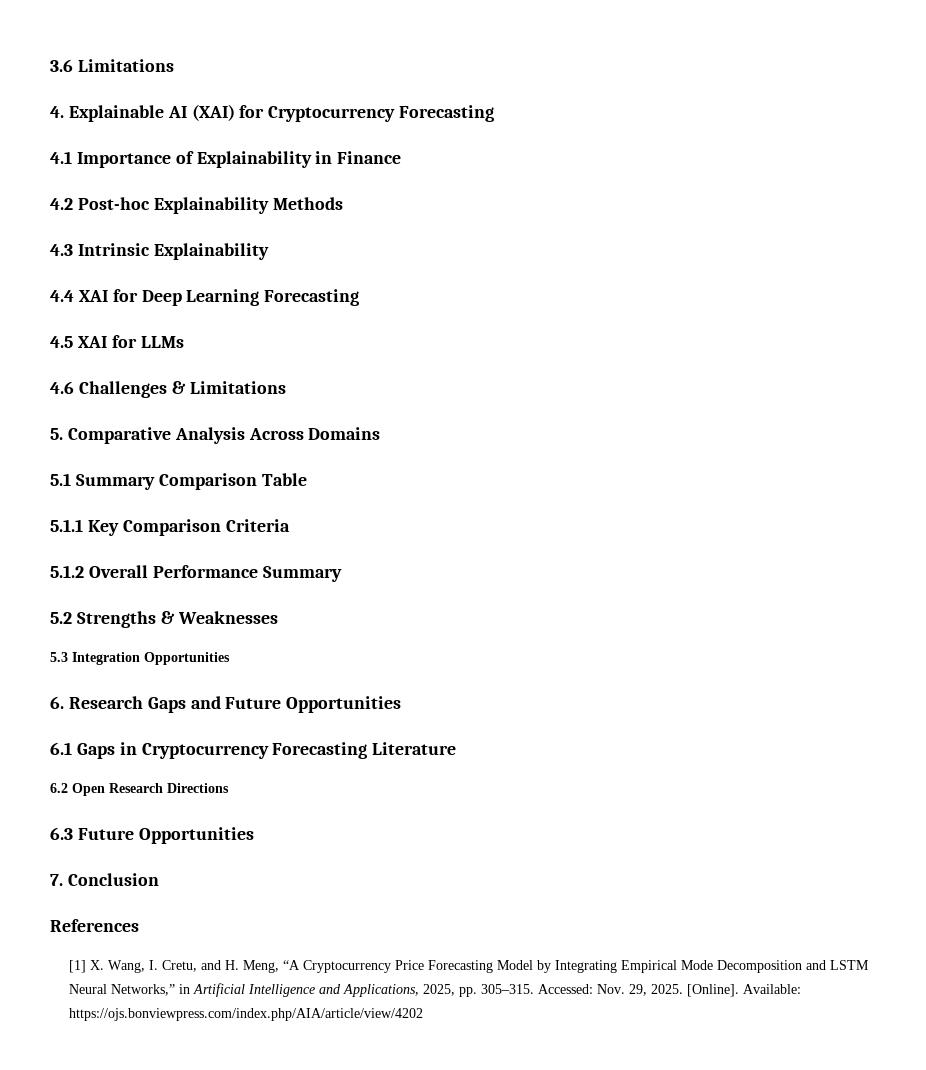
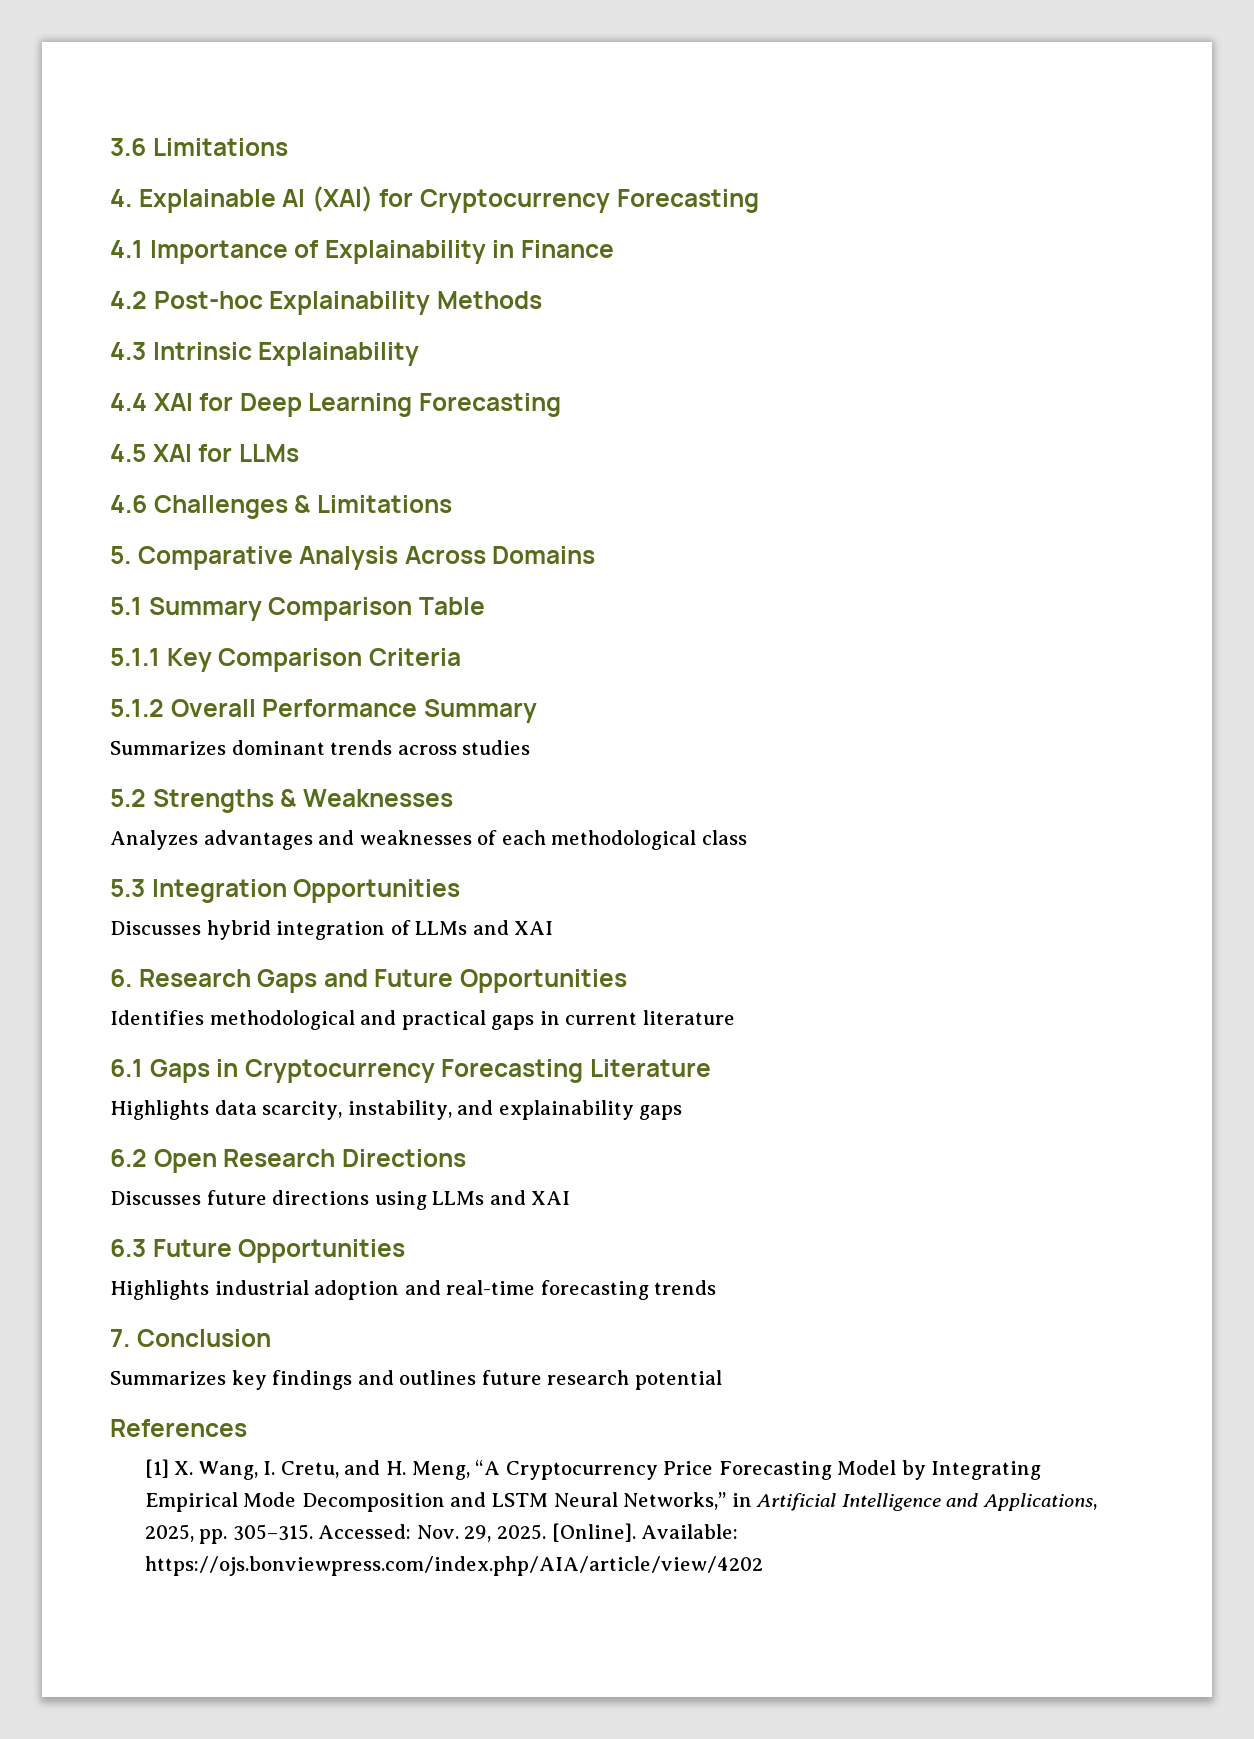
(342, 574) none -> [110,740,531,755] // Summarizes dominant trends across studies
[50,652,230,665] 5.3 Integration Opportunities -> [110,830,747,850] [110,879,461,903] [110,920,554,940] Analyzes advantages and weaknesses of each methodological class // 5.3 Integration Opportunities // Discusses hybrid integration of LLMs and XAI
(402, 704) none -> [110,1010,735,1030] // Identifies methodological and practical gaps in current literature
[50,783,229,796] [50,827,254,844] [50,873,159,886] 6.2 Open Research Directions // 6.3 Future Opportunities // 7. Conclusion -> [110,1100,683,1120] [110,1149,466,1173] [110,1190,571,1210] [110,1239,406,1263] [110,1280,717,1300] [110,1329,271,1347] [110,1370,722,1390] Highlights data scarcity, instability, and explainability gaps // 6.2 Open Research Directions // Discusses future directions using LLMs and XAI // 6.3 Future Opportunities // Highlights industrial adoption and real-time forecasting trends // 7. Conclusion // Summarizes key findings and outlines future research potential

